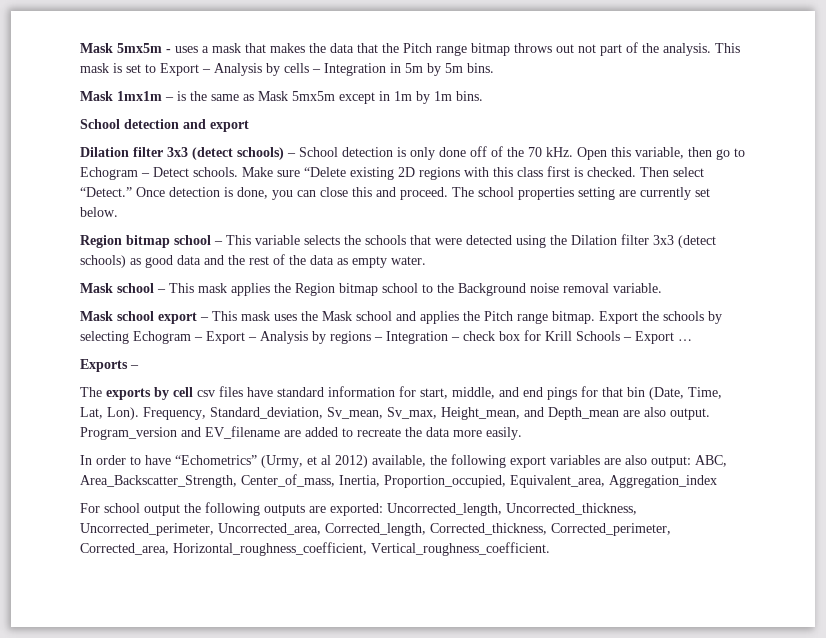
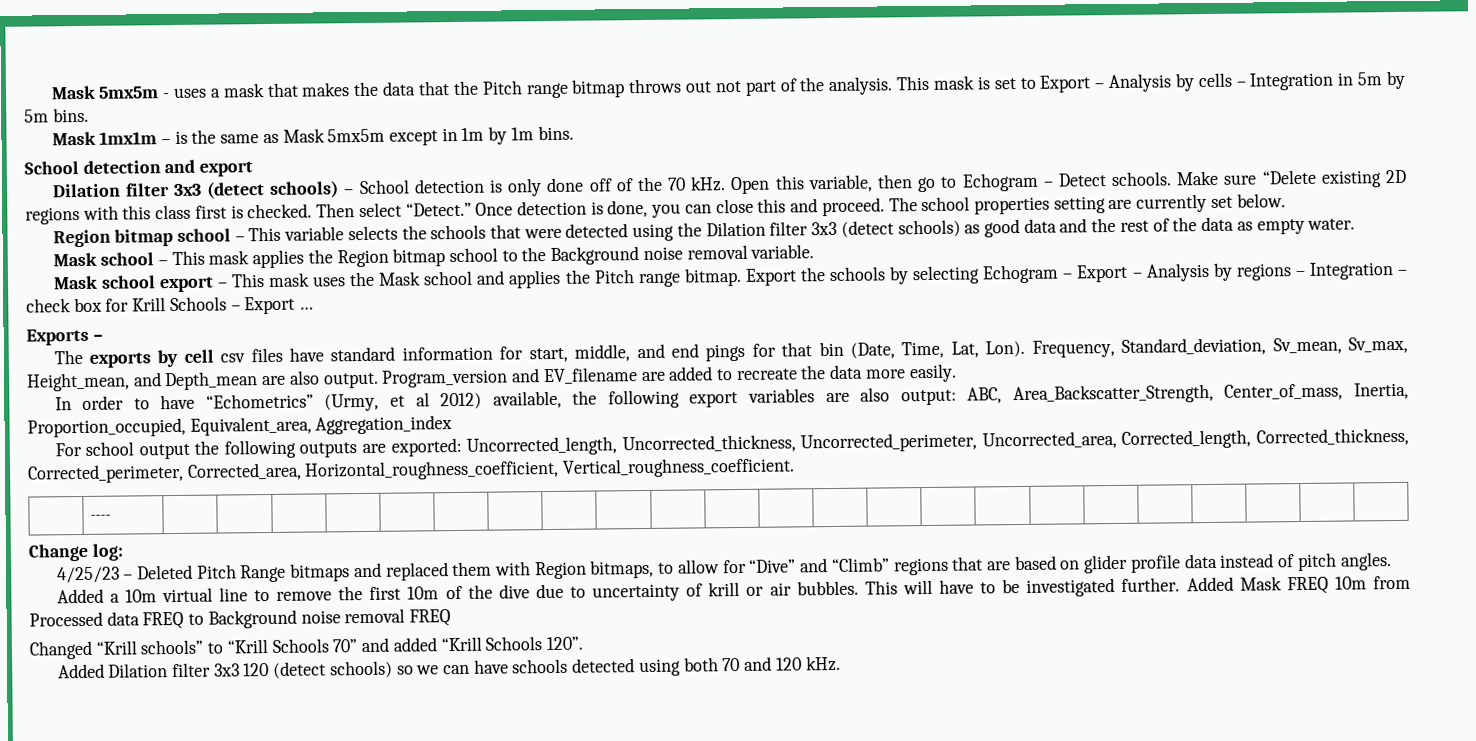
(550, 549) none -> [90,514,112,520] [28,543,123,562] [56,552,1392,584] [56,575,1411,604] [29,608,452,630] [29,636,583,660] [57,655,841,679] // | ---- | | | | | | | | | | | | | | | | | | | | | | | // Change log: // 4/25/23 – Deleted Pitch Range bitmaps and replaced them with Region bitmaps, to allow for “Dive” and “Climb” regions that are based on glider profile data instead of pitch angles. // Added a 10m virtual line to remove the first 10m of the dive due to uncertainty of krill or air bubbles. This will have to be investigated further. Added Mask FREQ 10m from Processed data FREQ to Background noise removal FREQ // Changed “Krill schools” to “Krill Schools 70” and added “Krill Schools 120”. // Added Dilation filter 3x3 120 (detect schools) so we can have schools detected using both 70 and 120 kHz.

